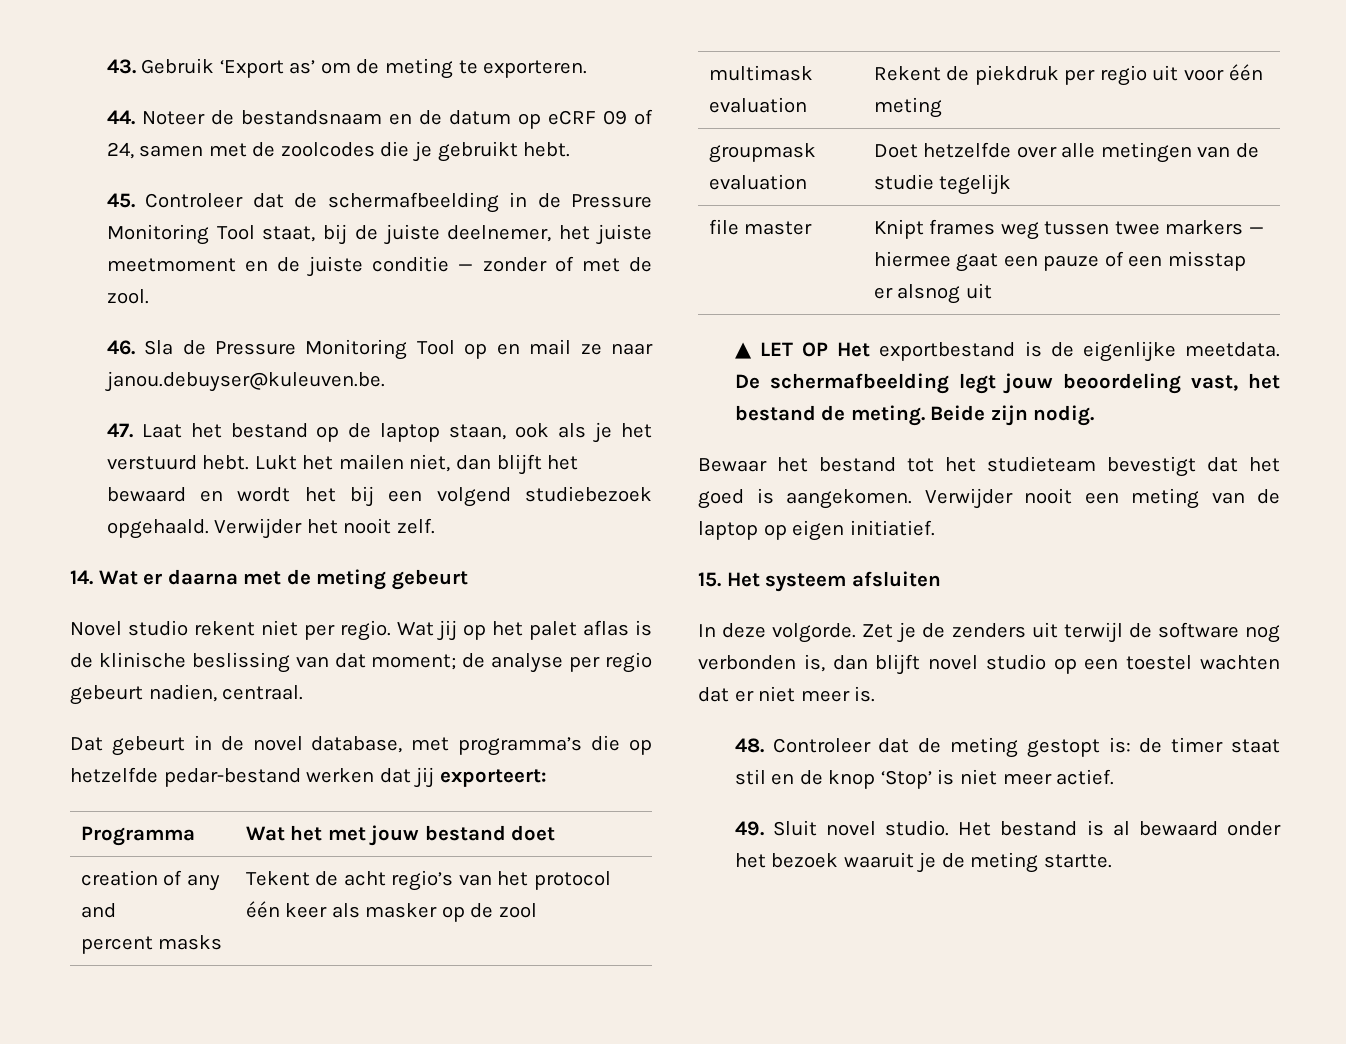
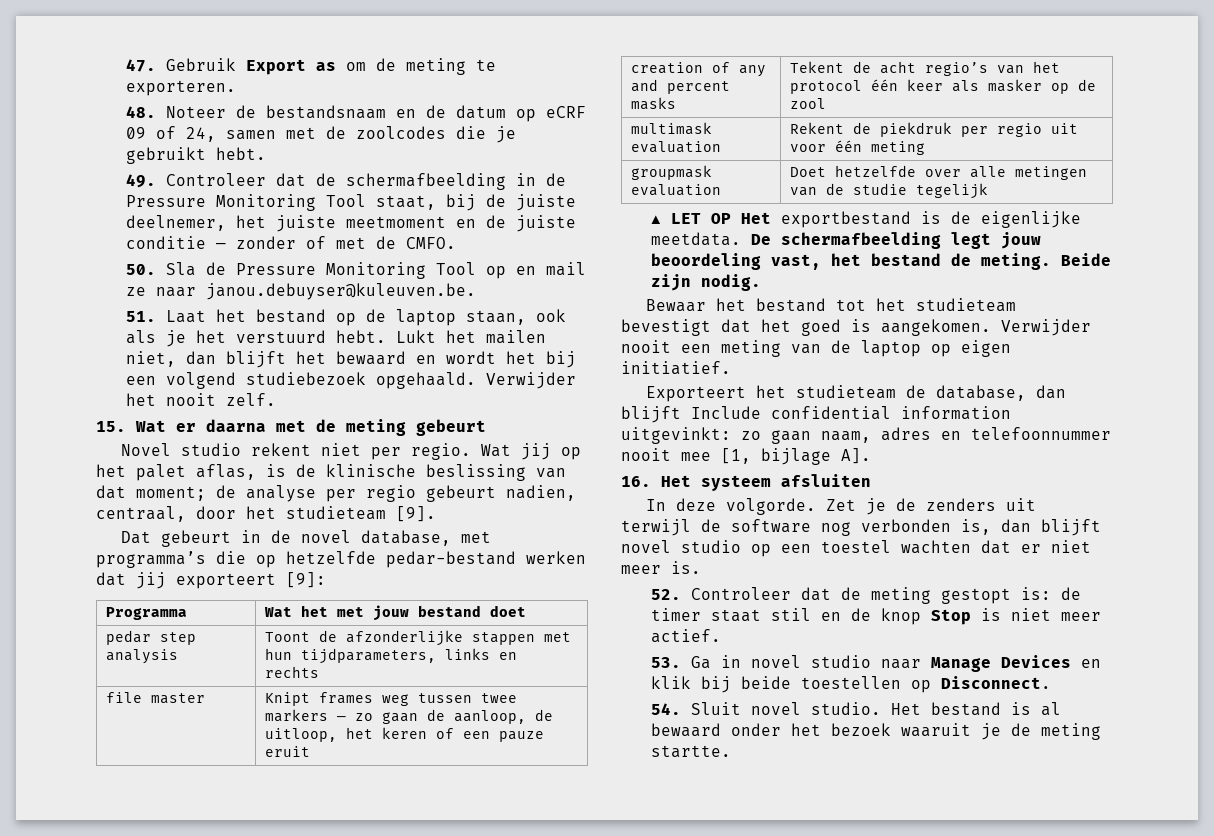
[106,58,316,78] 43. Gebruik ‘Export as’ -> [126,58,337,75] 47. Gebruik Export as
[106,110,135,125] 44. -> [126,106,157,118] 48.
[106,193,135,208] 45. -> [126,174,157,188] 49.
[106,289,149,304] [106,340,135,355] zool. // 46. -> [406,237,457,249] [126,264,157,275] CMFO. // 50.
[106,423,133,438] 47. -> [126,311,157,322] 51.
[70,570,93,585] 14. -> [96,421,126,432] 15.
[583,620,630,636] aflas -> [196,464,256,480] aflas,
[222,685,304,700] centraal. -> [96,506,436,522] centraal, door het studieteam [9].
[439,769,547,787] exporteert: -> [176,572,326,589] exporteert [9]:
(556, 833) none -> [106,630,197,645] [106,649,179,664] [265,630,572,646] [265,648,518,664] [265,666,320,678] [106,692,206,704] [265,692,518,706] [265,709,554,724] [265,727,545,742] [265,746,311,757] // pedar step analysis | Toont de afzonderlijke stappen met hun tijdparameters, links en rechts // file master | Knipt frames weg tussen twee markers — zo gaan de aanloop, de uitloop, het keren of een pauze eruit
(116, 910) // -> (659, 85) none
[708,219,813,235] [873,219,1265,240] [873,251,1247,272] [873,283,992,304] // file master | Knipt frames weg tussen twee markers — hiermee gaat een pauze of een misstap er alsnog uit -> (989, 191) none
[698,572,721,587] 15. -> [645,385,1066,402] [621,406,1011,423] [621,427,1111,444] [621,448,871,465] [621,476,651,487] Exporteert het studieteam de database, dan blijft Include confidential information uitgevinkt: zo gaan naam, adres en telefoonnummer nooit mee [1, bijlage A]. // 16.
[734,738,764,753] 48. -> [651,589,682,600] 52.
[880,770,932,789] ‘Stop’ -> [931,609,972,625] Stop
[734,821,764,836] 49. -> [651,655,1102,672] [651,676,1052,693] [651,703,682,715] 53. Ga in novel studio naar Manage Devices en klik bij beide toestellen op Disconnect. // 54.

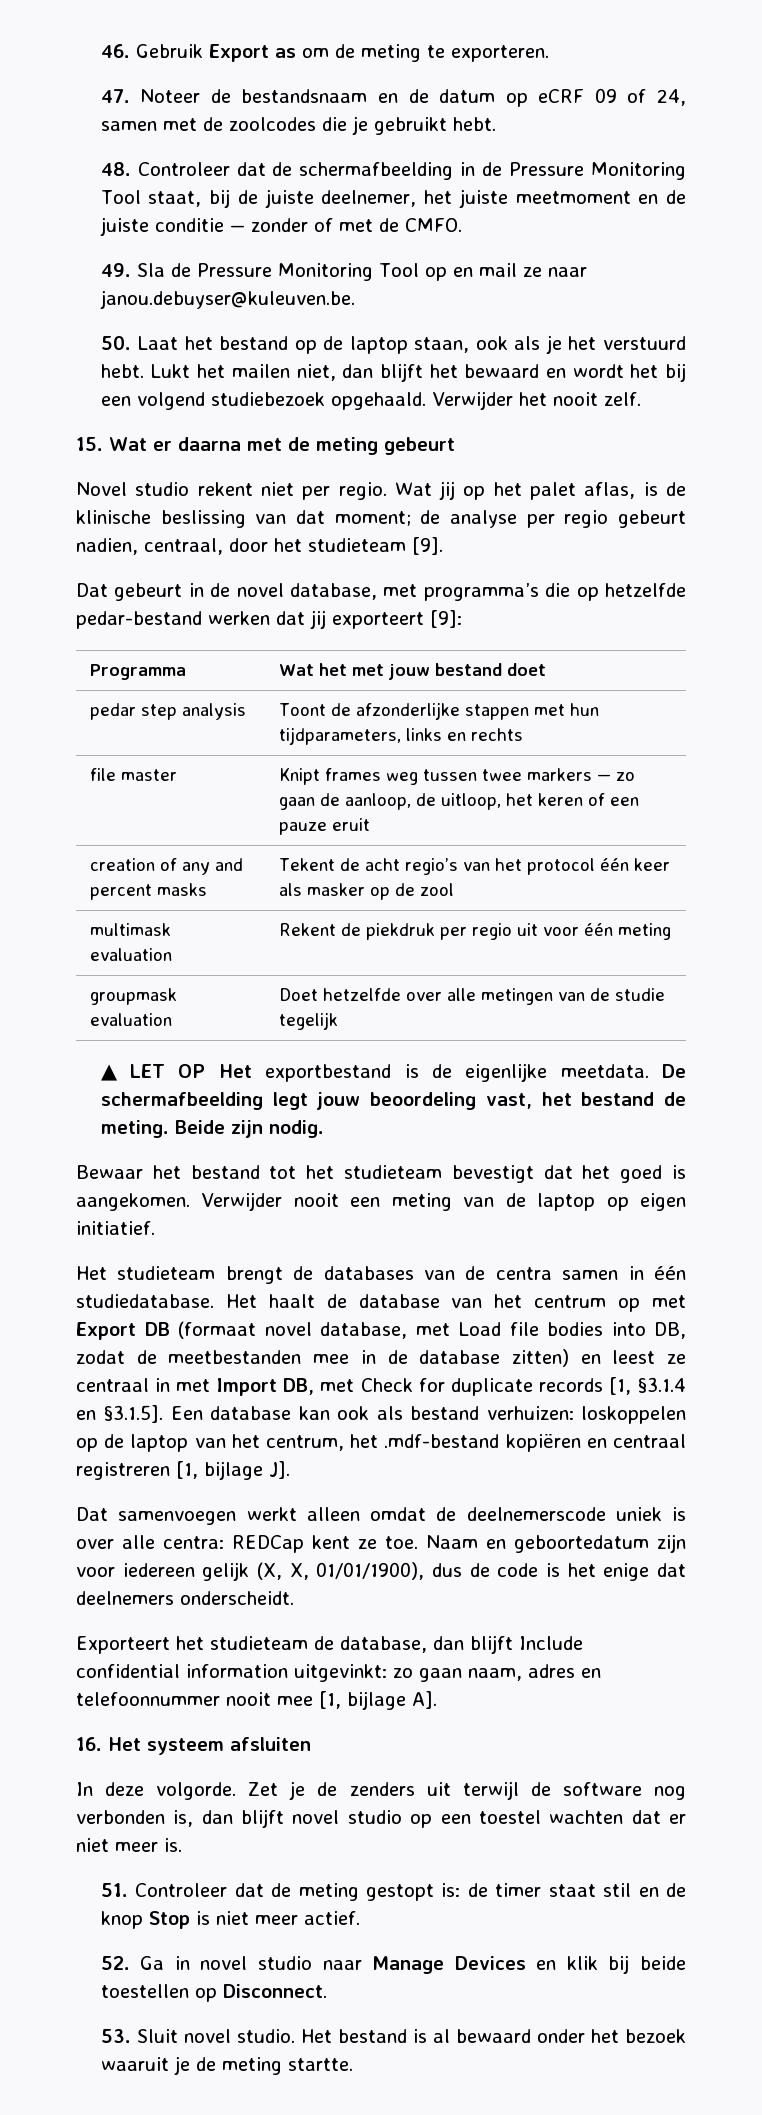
[126,59,157,72] 47. -> [100,44,130,58] 46.
[126,106,157,118] 48. -> [100,89,130,103] 47.
[126,174,157,188] 49. -> [100,162,131,176] 48.
[126,264,157,275] 50. -> [100,263,131,277] 49.
[126,311,157,322] 51. -> [100,336,131,350] 50.
(731, 368) none -> [76,1266,686,1284] [76,1294,687,1312] [76,1321,686,1340] [76,1349,686,1367] [76,1377,686,1396] [76,1405,686,1424] [76,1433,686,1452] [76,1461,290,1480] [76,1507,686,1525] [76,1534,686,1553] [76,1562,686,1581] [76,1591,294,1605] // Het studieteam brengt de databases van de centra samen in één studiedatabase. Het haalt de database van het centrum op met Export DB (formaat novel database, met Load file bodies into DB, zodat de meetbestanden mee in de database zitten) en leest ze centraal in met Import DB, met Check for duplicate records [1, §3.1.4 en §3.1.5]. Een database kan ook als bestand verhuizen: loskoppelen op de laptop van het centrum, het .mdf-bestand kopiëren en centraal registreren [1, bijlage J]. // Dat samenvoegen werkt alleen omdat de deelnemerscode uniek is over alle centra: REDCap kent ze toe. Naam en geboortedatum zijn voor iedereen gelijk (X, X, 01/01/1900), dus de code is het enige dat deelnemers onderscheidt.
[651,589,682,600] 52. -> [100,1883,128,1897] 51.
[651,657,682,668] 53. -> [100,1956,130,1970] 52.
[651,703,682,715] 54. -> [100,2029,131,2043] 53.

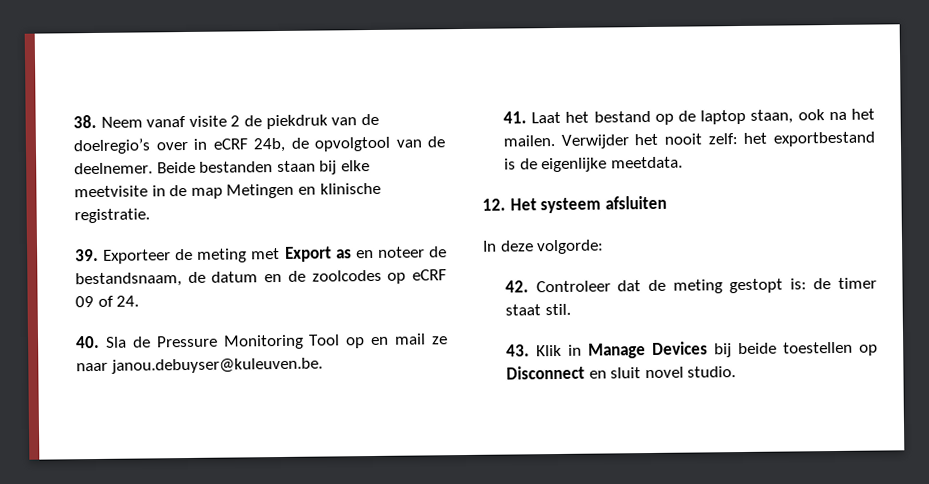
[100,44,549,62] [100,89,496,103] 46. Gebruik Export as om de meting te exporteren. // 47. Noteer de bestandsnaam en de datum -> [73,113,379,130] [73,136,446,155] [74,160,370,175] [74,182,381,199] [74,208,151,224] [75,246,447,264] [75,269,382,288] 38. Neem vanaf visite 2 de piekdruk van de doelregio’s over in eCRF 24b, de opvolgtool van de deelnemer. Beide bestanden staan bij elke meetvisite in de map Metingen en klinische registratie. // 39. Exporteer de meting met Export as en noteer de bestandsnaam, de datum en de zoolcodes
[657,89,686,106] [100,116,496,135] [100,162,686,180] [100,189,686,208] [99,217,462,236] [100,263,131,277] 24, samen met de zoolcodes die je gebruikt hebt. // 48. Controleer dat de schermafbeelding in de Pressure Monitoring Tool staat, bij de juiste deelnemer, het juiste meetmoment en de juiste conditie — zonder of met de CMFO. // 49. -> [116,295,140,307] [75,335,101,349] 24. // 40.
[100,336,131,350] 50. -> [503,111,528,124] 41.
[514,335,687,354] [100,363,686,382] [100,391,641,410] [76,437,455,455] [76,481,686,500] [76,510,687,528] [76,537,443,555] [76,583,686,601] [76,610,462,629] [90,664,187,680] [279,663,547,680] [90,703,247,720] [279,702,600,720] [279,727,524,745] [90,768,178,781] [279,768,636,785] [279,793,640,810] [279,818,371,835] [90,858,244,875] [90,883,208,900] [279,858,671,875] [279,883,455,900] [90,923,172,936] [90,948,173,961] [279,923,672,940] [90,988,178,1005] [90,1013,173,1026] [279,988,666,1005] [279,1012,339,1030] [100,1064,252,1081] als je het verstuurd hebt. Lukt het mailen niet, dan blijft het bewaard en wordt het bij een volgend studiebezoek opgehaald. Verwijder het nooit zelf. // 15. Wat er daarna met de meting gebeurt // Novel studio rekent niet per regio. Wat jij op het palet aflas, is de klinische beslissing van dat moment; de analyse per regio gebeurt nadien, centraal, door het studieteam [9]. // Dat gebeurt in de novel database, met programma’s die op hetzelfde pedar-bestand werken dat jij exporteert [9]: // Programma | Wat het met jouw bestand doet // pedar step analysis | Toont de afzonderlijke stappen met hun tijdparameters, links en rechts // file master | Knipt frames weg tussen twee markers — zo gaan de aanloop, de uitloop, het keren of een pauze eruit // creation of any and percent masks | Tekent de acht regio’s van het protocol één keer als masker op de zool // multimask evaluation | Rekent de piekdruk per regio uit voor één meting // groupmask evaluation | Doet hetzelfde over alle metingen van de studie tegelijk // ▲ LET OP Het -> [828,108,875,121] [503,132,768,149] na het mailen. Verwijder het nooit zelf: het
[662,1064,686,1078] [100,1092,686,1110] [100,1120,324,1138] [76,1165,686,1183] [76,1192,686,1211] [76,1221,155,1235] [76,1266,686,1284] [76,1294,687,1312] [76,1321,686,1340] [76,1349,686,1367] [76,1377,686,1396] [76,1405,686,1424] [76,1433,686,1452] [76,1461,290,1480] [76,1507,686,1525] [76,1534,686,1553] [76,1562,686,1581] [76,1591,294,1605] [76,1635,583,1654] [76,1664,601,1682] [76,1691,437,1710] [76,1737,102,1751] De schermafbeelding legt jouw beoordeling vast, het bestand de meting. Beide zijn nodig. // Bewaar het bestand tot het studieteam bevestigt dat het goed is aangekomen. Verwijder nooit een meting van de laptop op eigen initiatief. // Het studieteam brengt de databases van de centra samen in één studiedatabase. Het haalt de database van het centrum op met Export DB (formaat novel database, met Load file bodies into DB, zodat de meetbestanden mee in de database zitten) en leest ze centraal in met Import DB, met Check for duplicate records [1, §3.1.4 en §3.1.5]. Een database kan ook als bestand verhuizen: loskoppelen op de laptop van het centrum, het .mdf-bestand kopiëren en centraal registreren [1, bijlage J]. // Dat samenvoegen werkt alleen omdat de deelnemerscode uniek is over alle centra: REDCap kent ze toe. Naam en geboortedatum zijn voor iedereen gelijk (X, X, 01/01/1900), dus de code is het enige dat deelnemers onderscheidt. // Exporteert het studieteam de database, dan blijft Include confidential information uitgevinkt: zo gaan naam, adres en telefoonnummer nooit mee [1, bijlage A]. // 16. -> [482,198,506,211] // 12.
[156,1781,686,1800] [76,1809,687,1828] [76,1838,182,1852] [100,1883,128,1897] volgorde. Zet je de zenders uit terwijl de software nog verbonden is, dan blijft novel studio op een toestel wachten dat er niet meer is. // 51. -> [536,239,605,255] [505,280,530,293] volgorde: // 42.
[603,1883,686,1897] [100,1911,360,1929] [100,1955,686,1974] [100,1984,327,2002] [100,2029,686,2043] [100,2056,353,2075] stil en de knop Stop is niet meer actief. // 52. Ga in novel studio naar Manage Devices en klik bij beide toestellen op Disconnect. // 53. Sluit novel studio. Het bestand is al bewaard onder het bezoek waaruit je de meting startte. -> [544,303,571,316] [506,341,878,359] [506,365,737,380] stil. // 43. Klik in Manage Devices bij beide toestellen op Disconnect en sluit novel studio.

